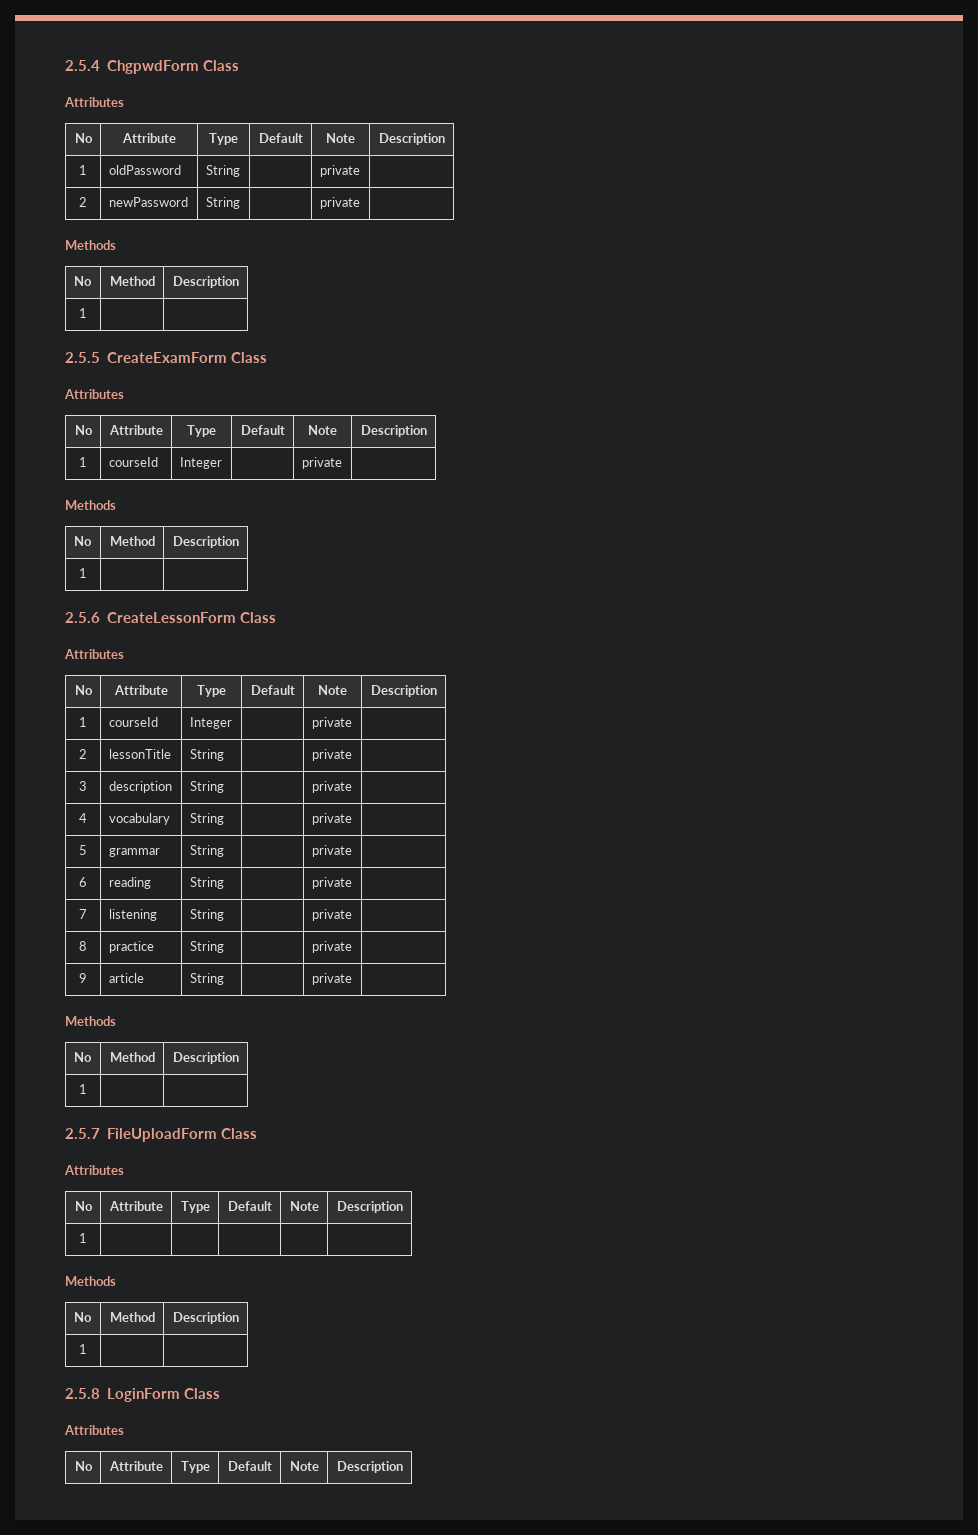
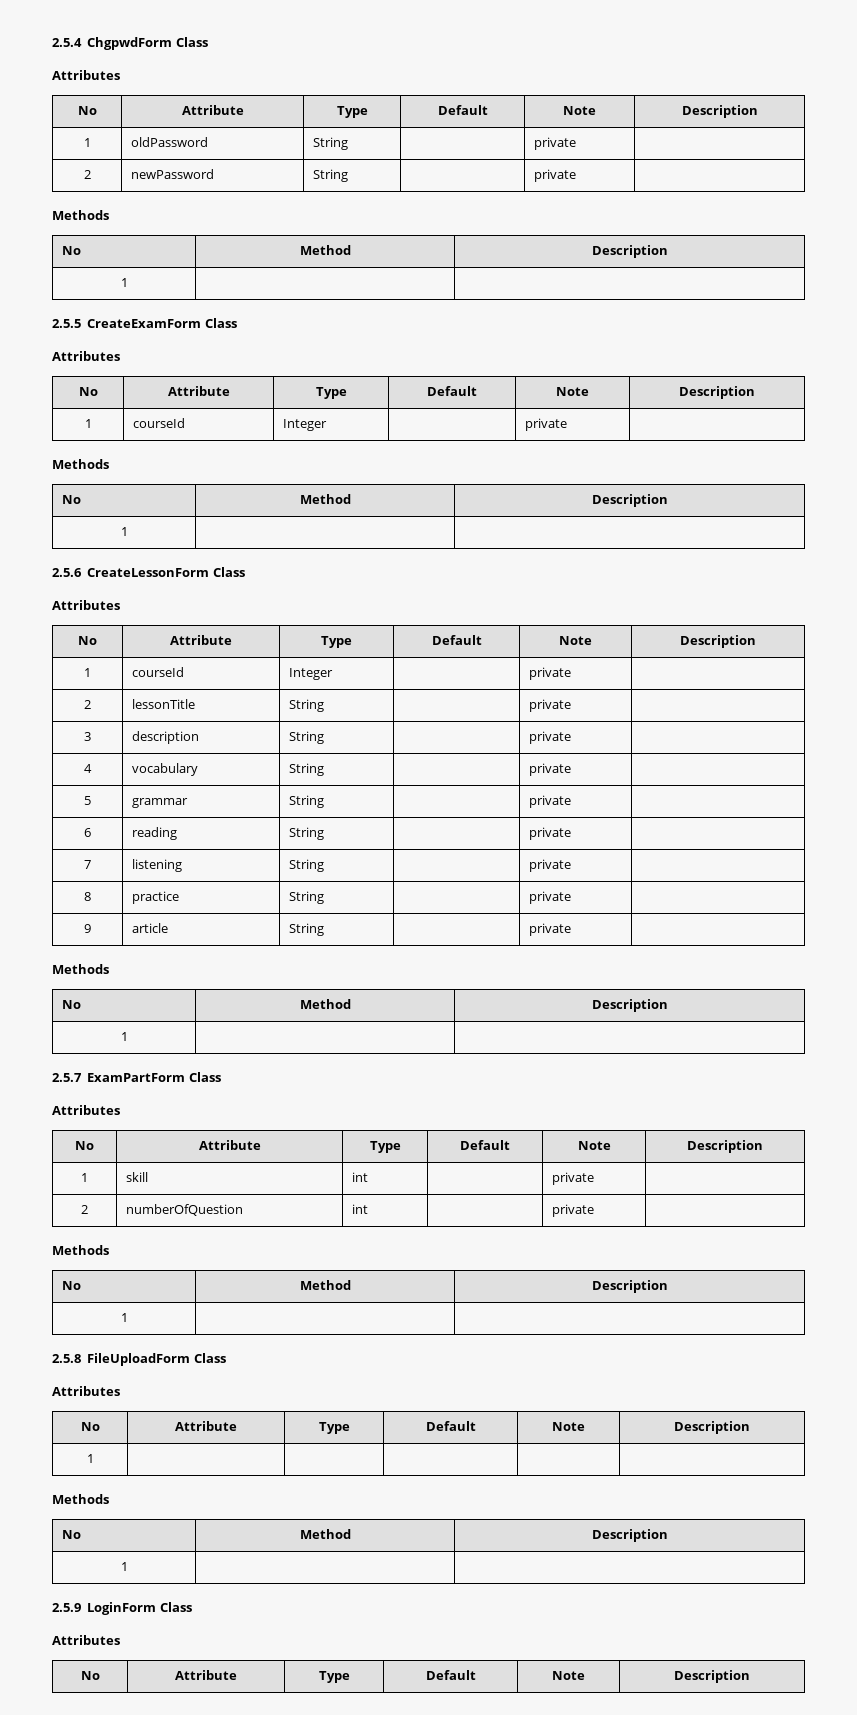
(100, 1133) none -> [87,1072,221,1082] [52,1105,120,1115] [75,1141,94,1150] [198,1140,261,1150] [369,1141,401,1153] [460,1140,510,1150] [577,1141,611,1150] [687,1140,763,1153] [81,1173,88,1182] [125,1172,148,1182] [351,1172,368,1182] [551,1172,594,1185] [81,1205,88,1214] [125,1204,243,1216] [351,1204,368,1214] [551,1204,594,1217] [52,1245,109,1255] [61,1281,81,1290] [299,1280,351,1290] [591,1280,668,1293] [120,1313,128,1322] [52,1354,81,1363] ExamPartForm Class // Attributes // No | Attribute | Type | Default | Note | Description // 1 | skill | int | | private | // 2 | numberOfQuestion | int | | private | // Methods // No | Method | Description // 1 | | // 2.5.8
[65,1388,100,1399] 2.5.8 -> [52,1603,81,1612] 2.5.9

